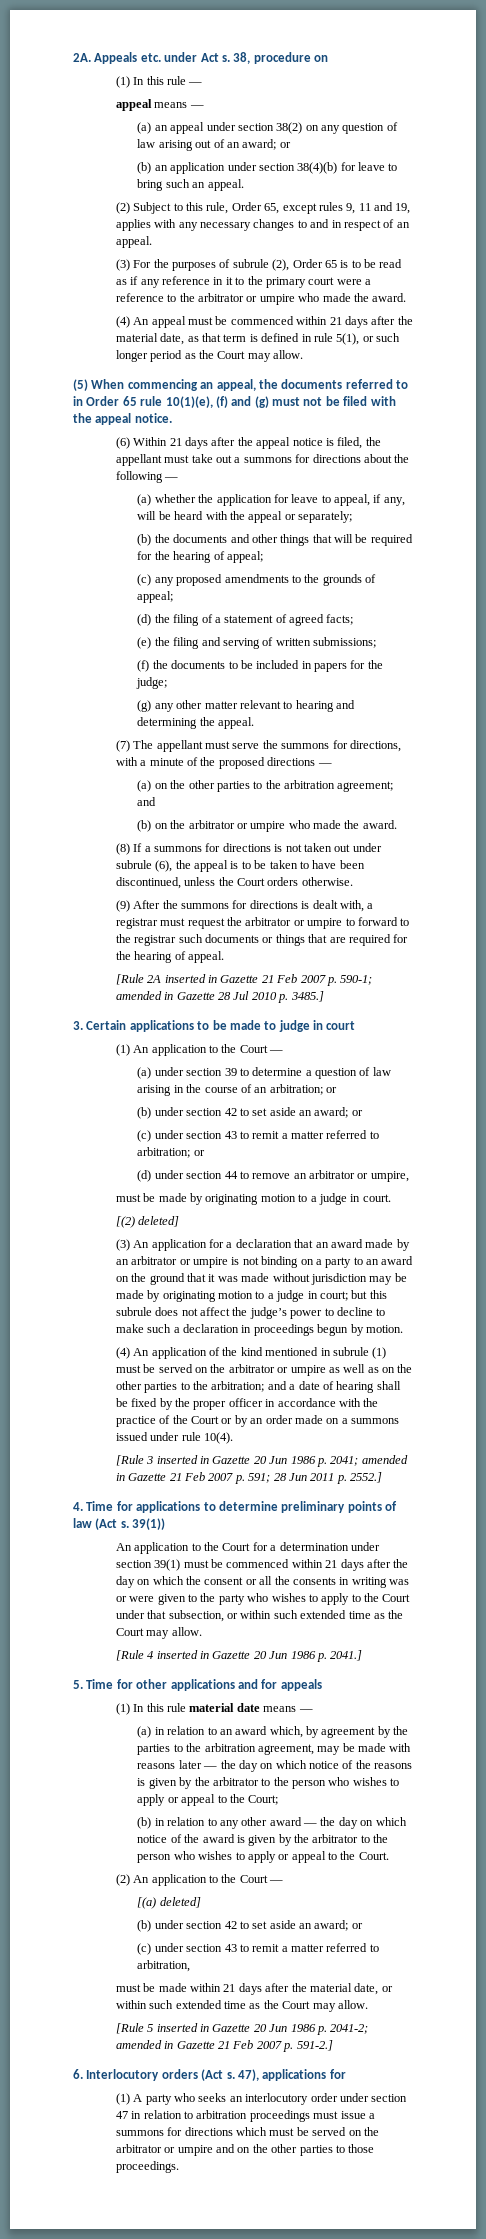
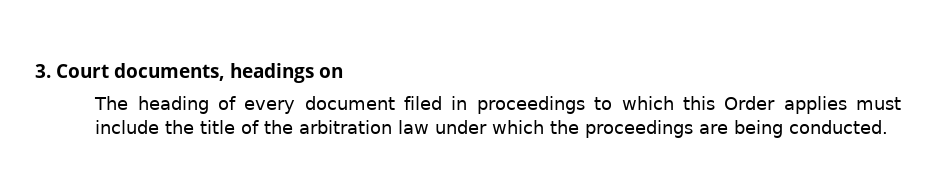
[73,52,328,64] [115,76,203,88] [115,99,204,111] [137,122,398,134] [137,139,291,151] [137,162,398,174] [137,179,244,191] [115,202,411,214] [115,219,410,231] [115,236,152,248] [115,259,403,271] [115,276,372,288] [115,293,407,305] [115,316,413,328] [115,333,401,345] [115,350,304,362] [73,379,408,391] [73,396,396,408] [73,413,172,425] [115,437,381,449] [115,454,410,466] [115,471,179,483] [137,494,405,506] [137,511,353,523] [137,534,413,546] [137,551,263,563] [137,574,377,586] [137,591,174,603] [137,614,354,626] [137,637,377,649] [137,660,383,672] [136,677,168,689] [137,700,356,712] [137,717,255,729] [115,740,401,752] [115,757,332,769] [137,780,394,792] [137,797,157,806] [137,820,397,832] [115,843,382,855] [115,860,365,872] [115,877,353,889] [115,900,374,912] [115,917,410,929] [115,934,409,946] [115,951,225,963] [115,974,373,986] [115,991,324,1003] [73,1020,356,1032] [115,1044,284,1056] [137,1067,391,1079] [137,1084,338,1096] [137,1107,363,1119] [137,1130,379,1142] [137,1147,205,1158] [137,1170,409,1182] [115,1193,391,1205] [115,1216,180,1228] [115,1239,410,1251] [115,1256,414,1268] [115,1273,407,1285] [115,1290,387,1302] [115,1307,386,1319] [115,1324,403,1336] [115,1347,387,1359] [115,1364,413,1376] [115,1381,401,1393] [115,1398,379,1410] [115,1415,400,1427] [115,1432,234,1444] [115,1455,408,1467] [115,1472,383,1484] [73,1501,397,1513] [73,1518,166,1530] [115,1542,380,1554] [115,1559,409,1571] [115,1576,410,1588] [115,1593,411,1605] [115,1610,404,1622] [115,1627,202,1639] [115,1650,363,1662] [73,1679,322,1691] [115,1703,313,1715] [137,1726,409,1738] [137,1743,412,1755] [137,1760,413,1772] [137,1777,400,1789] [137,1794,279,1806] [137,1817,407,1829] [137,1834,389,1846] [137,1851,389,1863] [115,1874,284,1886] [137,1897,201,1909] [137,1920,363,1932] [137,1943,379,1955] [137,1960,191,1972] [115,1983,393,1995] [115,2000,368,2012] [115,2023,369,2035] [115,2040,333,2052] [73,2069,346,2081] [115,2093,408,2105] [115,2110,375,2122] [115,2127,379,2136] [115,2144,375,2156] [115,2161,179,2173] 2A. Appeals etc. under Act s. 38, procedure on // (1) In this rule — // appeal means — // (a) an appeal under section 38(2) on any question of law arising out of an award; or // (b) an application under section 38(4)(b) for leave to bring such an appeal. // (2) Subject to this rule, Order 65, except rules 9, 11 and 19, applies with any necessary changes to and in respect of an appeal. // (3) For the purposes of subrule (2), Order 65 is to be read as if any reference in it to the primary court were a reference to the arbitrator or umpire who made the award. // (4) An appeal must be commenced within 21 days after the material date, as that term is defined in rule 5(1), or such longer period as the Court may allow. // (5) When commencing an appeal, the documents referred to in Order 65 rule 10(1)(e), (f) and (g) must not be filed with the appeal notice. // (6) Within 21 days after the appeal notice is filed, the appellant must take out a summons for directions about the following — // (a) whether the application for leave to appeal, if any, will be heard with the appeal or separately; // (b) the documents and other things that will be required for the hearing of appeal; // (c) any proposed amendments to the grounds of appeal; // (d) the filing of a statement of agreed facts; // (e) the filing and serving of written submissions; // (f) the documents to be included in papers for the judge; // (g) any other matter relevant to hearing and determining the appeal. // (7) The appellant must serve the summons for directions, with a minute of the proposed directions — // (a) on the other parties to the arbitration agreement; and // (b) on the arbitrator or umpire who made the award. // (8) If a summons for directions is not taken out under subrule (6), the appeal is to be taken to have been discontinued, unless the Court orders otherwise. // (9) After the summons for directions is dealt with, a registrar must request the arbitrator or umpire to forward to the registrar such documents or things that are required for the hearing of appeal. // [Rule 2A inserted in Gazette 21 Feb 2007 p. 590-1; amended in Gazette 28 Jul 2010 p. 3485.] // 3. Certain applications to be made to judge in court // (1) An application to the Court — // (a) under section 39 to determine a question of law arising in the course of an arbitration; or // (b) under section 42 to set aside an award; or // (c) under section 43 to remit a matter referred to arbitration; or // (d) under section 44 to remove an arbitrator or umpire, // must be made by originating motion to a judge in court. // [(2) deleted] // (3) An application for a declaration that an award made by an arbitrator or umpire is not binding on a party to an award on the ground that it was made without jurisdiction may be made by originating motion to a judge in court; but this subrule does not affect the judge’s power to decline to make such a declaration in proceedings begun by motion. // (4) An application of the kind mentioned in subrule (1) must be served on the arbitrator or umpire as well as on the other parties to the arbitration; and a date of hearing shall be fixed by the proper officer in accordance with the practice of the Court or by an order made on a summons issued under rule 10(4). // [Rule 3 inserted in Gazette 20 Jun 1986 p. 2041; amended in Gazette 21 Feb 2007 p. 591; 28 Jun 2011 p. 2552.] // 4. Time for applications to determine preliminary points of law (Act s. 39(1)) // An application to the Court for a determination under section 39(1) must be commenced within 21 days after the day on which the consent or all the consents in writing was or were given to the party who wishes to apply to the Court under that subsection, or within such extended time as the Court may allow. // [Rule 4 inserted in Gazette 20 Jun 1986 p. 2041.] // 5. Time for other applications and for appeals // (1) In this rule material date means — // (a) in relation to an award which, by agreement by the parties to the arbitration agreement, may be made with reasons later — the day on which notice of the reasons is given by the arbitrator to the person who wishes to apply or appeal to the Court; // (b) in relation to any other award — the day on which notice of the award is given by the arbitrator to the person who wishes to apply or appeal to the Court. // (2) An application to the Court — // [(a) deleted] // (b) under section 42 to set aside an award; or // (c) under section 43 to remit a matter referred to arbitration, // must be made within 21 days after the material date, or within such extended time as the Court may allow. // [Rule 5 inserted in Gazette 20 Jun 1986 p. 2041-2; amended in Gazette 21 Feb 2007 p. 591-2.] // 6. Interlocutory orders (Act s. 47), applications for // (1) A party who seeks an interlocutory order under section 47 in relation to arbitration proceedings must issue a summons for directions which must be served on the arbitrator or umpire and on the other parties to those proceedings. -> [35,63,343,83] [94,96,901,114] [95,120,889,138] 3. Court documents, headings on // The heading of every document filed in proceedings to which this Order applies must include the title of the arbitration law under which the proceedings are being conducted.

